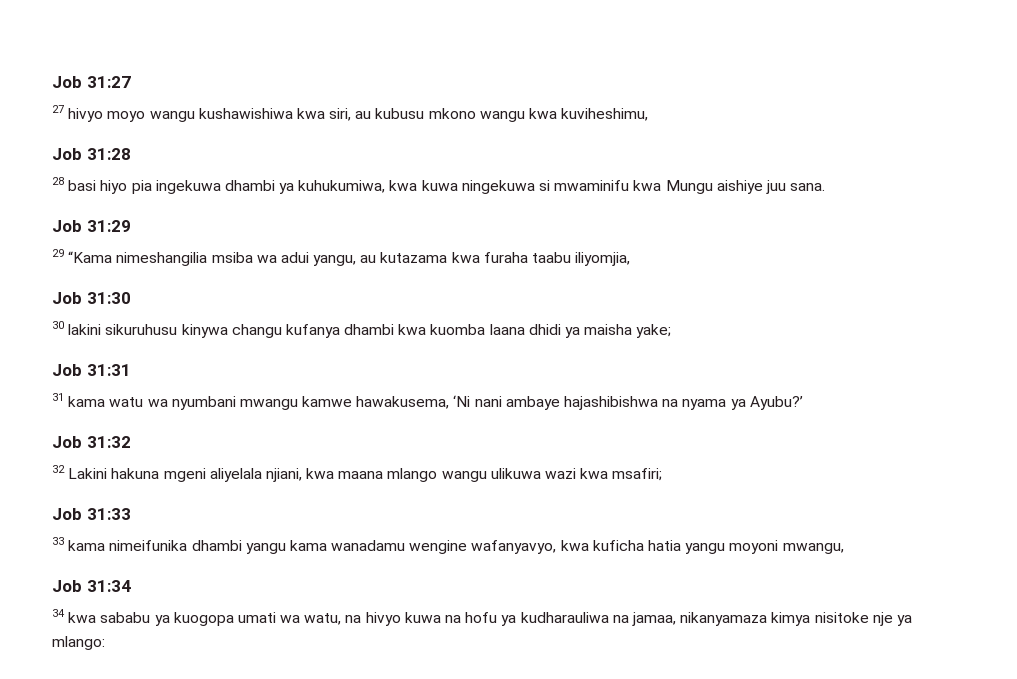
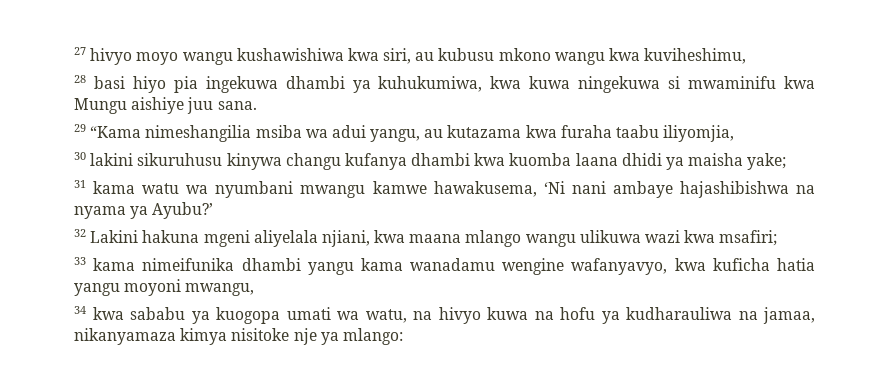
[52,76,131,88] Job 31:27 // -> (74, 51) none
[52,148,131,160] // Job 31:28 -> (747, 56) none
[52,220,131,232] // Job 31:29 -> (257, 105) none
[52,292,131,304] // Job 31:30 -> (735, 133) none
[52,364,131,376] // Job 31:31 -> (787, 161) none
[52,436,131,448] // Job 31:32 -> (214, 210) none
[52,508,131,520] // Job 31:33 -> (778, 238) none
[52,580,131,592] // Job 31:34 -> (255, 289) none

